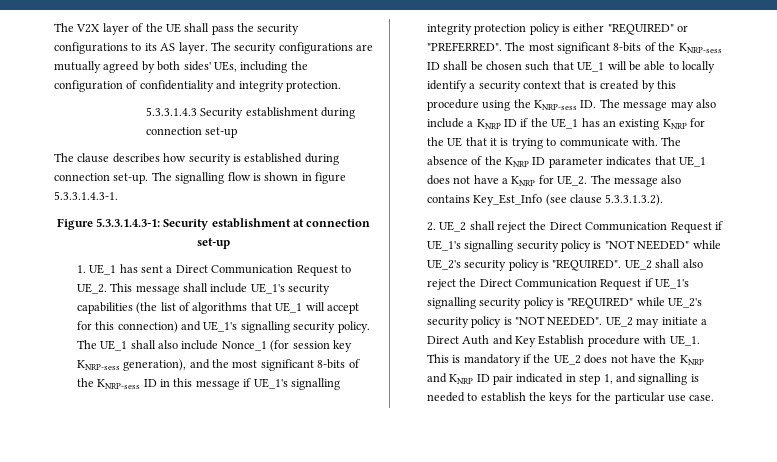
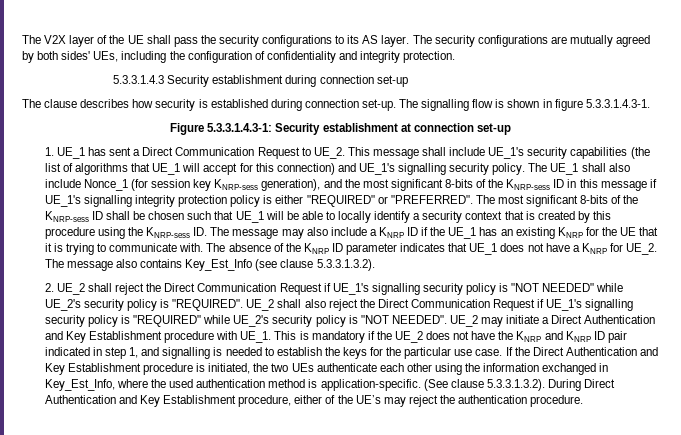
[462,335,585,347] Auth and Key Establish -> [584,315,656,324] [44,331,162,343] Authentication and Key Establishment
(715, 398) none -> [505,347,658,356] [44,363,609,375] [44,379,616,391] [44,395,584,407] If the Direct Authentication and Key Establishment procedure is initiated, the two UEs authenticate each other using the information exchanged in Key_Est_Info, where the used authentication method is application-specific. (See clause 5.3.3.1.3.2). During Direct Authentication and Key Establishment procedure, either of the UE’s may reject the authentication procedure.

